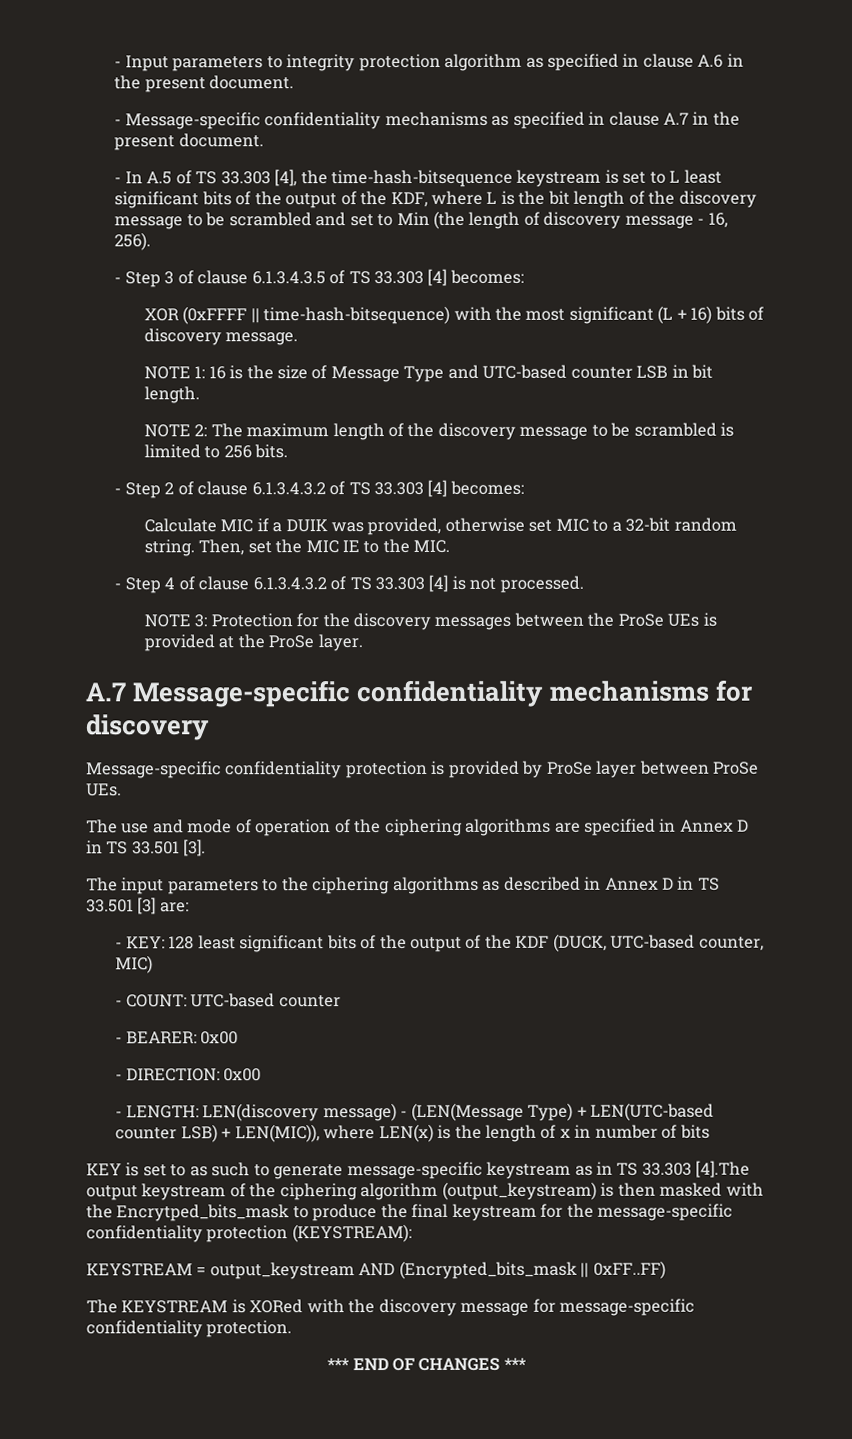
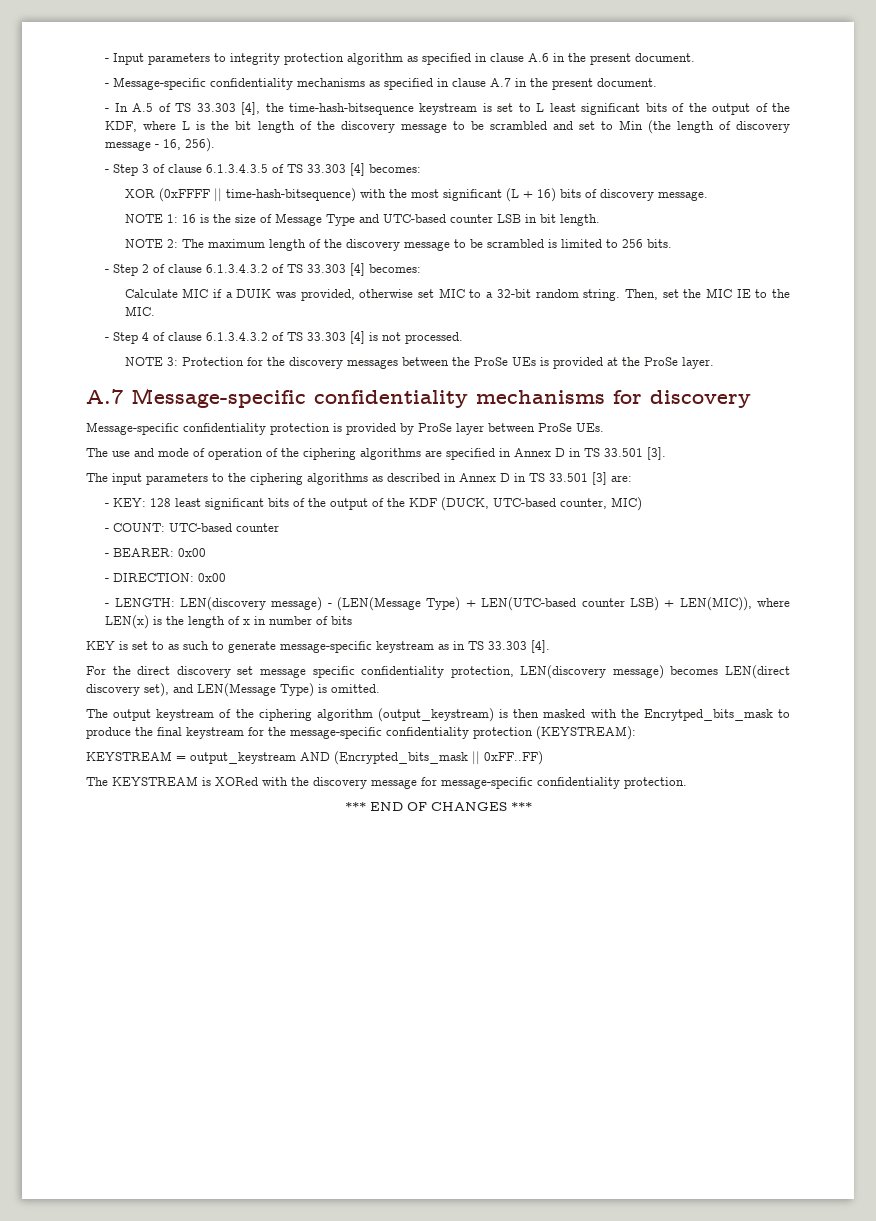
[695,1160,751,1178] [4].The -> [531,640,550,653] [86,665,791,679] [86,683,380,697] [86,709,108,718] [4]. // For the direct discovery set message specific confidentiality protection, LEN(discovery message) becomes LEN(direct discovery set), and LEN(Message Type) is omitted. // The

